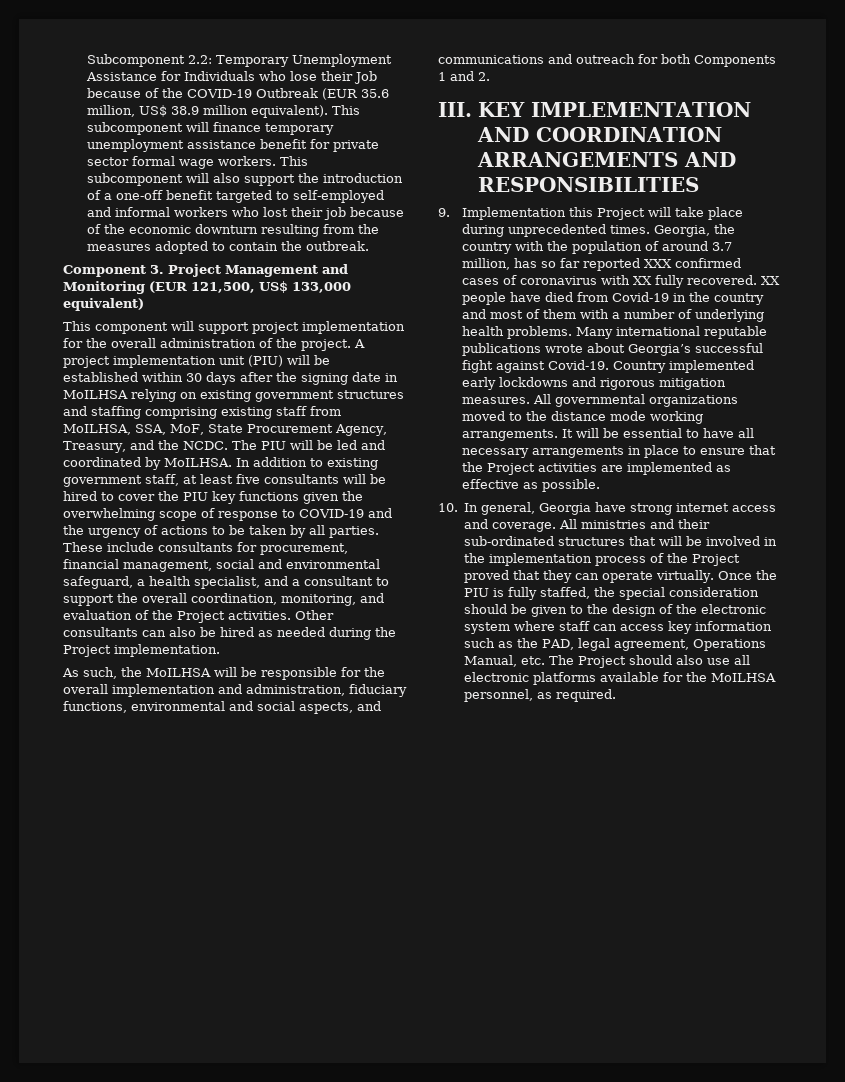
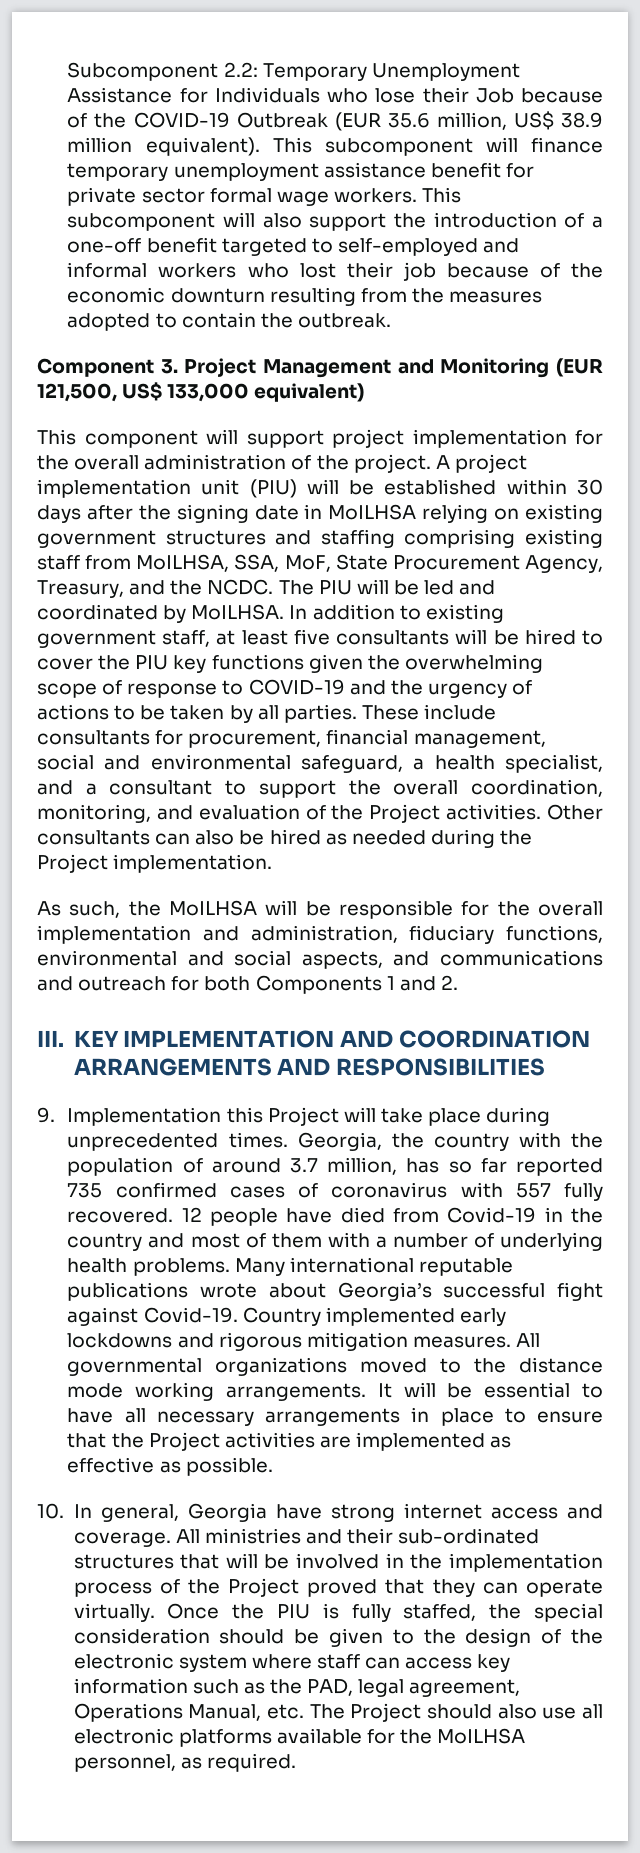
[644,259,673,268] XXX -> [67,1183,103,1198] 735
[633,276,653,285] XX -> [515,1183,551,1198] 557
[761,276,781,285] XX -> [181,1207,202,1222] 12

